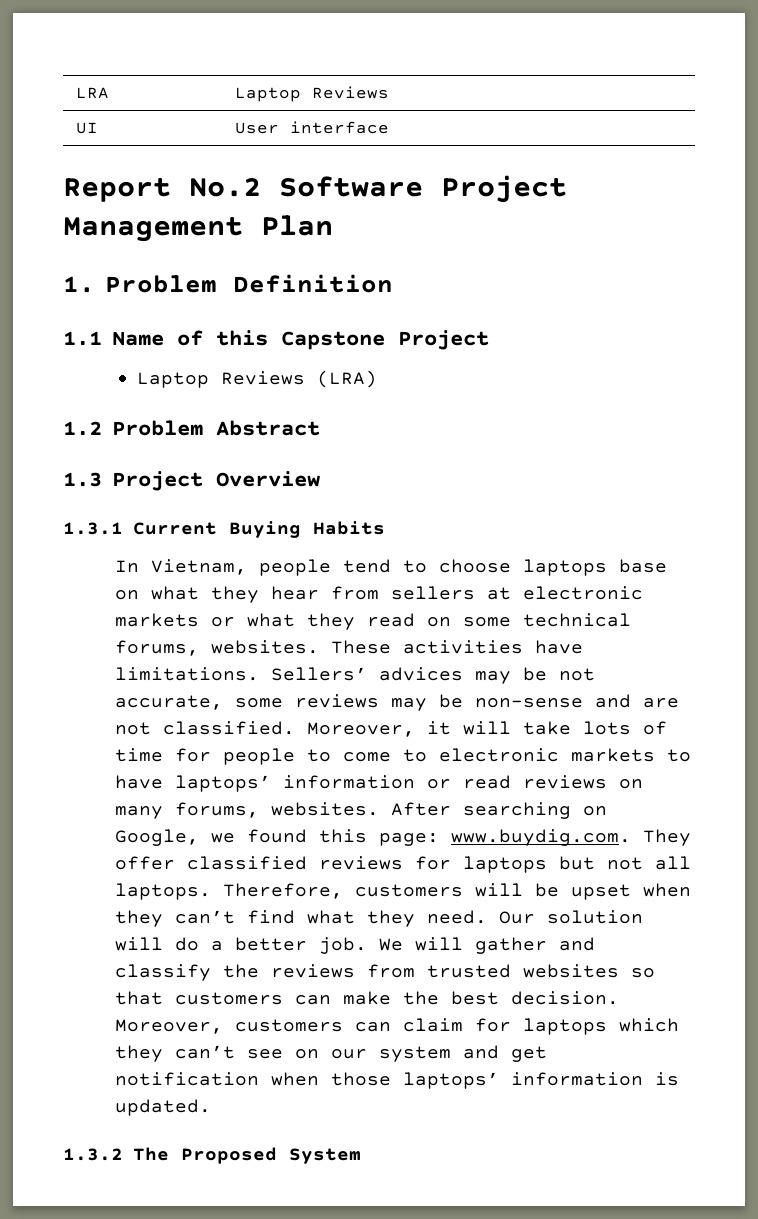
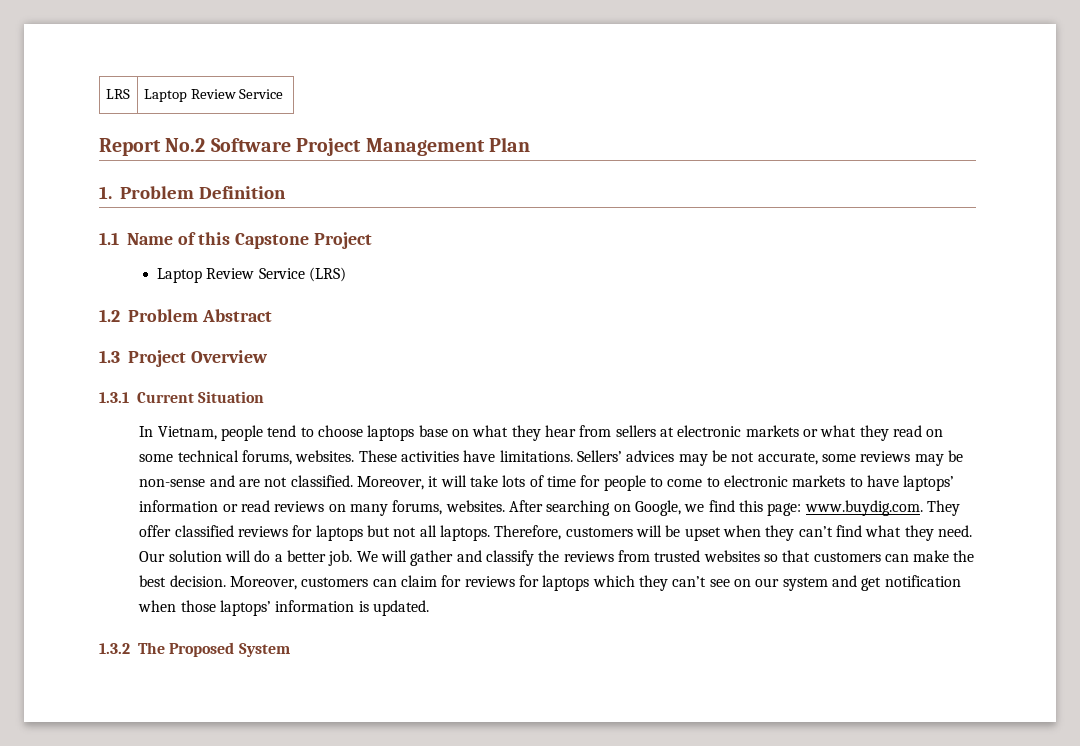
[75,87,109,99] [234,86,389,102] [75,122,98,134] [234,121,389,134] LRA | Laptop Reviews // UI | User interface -> [105,89,130,99] [143,89,284,102] LRS | Laptop Review Service
[220,370,377,388] Reviews (LRA) -> [206,267,346,282] Review Service (LRS)
[228,521,385,538] Buying Habits -> [198,391,265,403] Situation
[247,829,308,843] found -> [708,500,735,512] find
(512, 1025) none -> [464,575,539,587] reviews for

